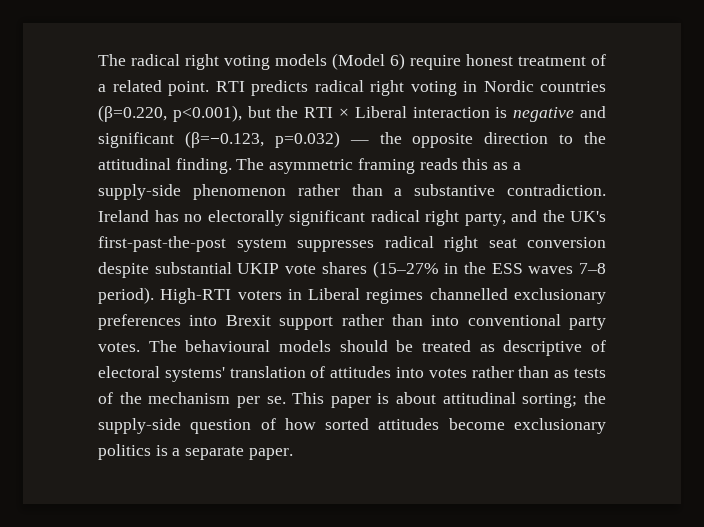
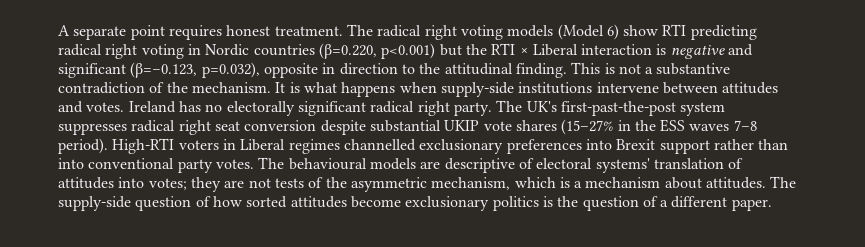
(98, 60) none -> [58,25,343,40] A separate point requires honest treatment.
[410,54,606,70] [98,80,308,96] require honest treatment of a related point. RTI predicts -> [623,24,757,40] show RTI predicting
[172,105,242,122] p<0.001), -> [381,43,436,59] p<0.001)
[274,131,474,148] p=0.032) — the opposite -> [201,62,336,78] p=0.032), opposite in
[236,158,521,174] [98,184,606,200] The asymmetric framing reads this as a supply-side phenomenon rather than a substantive contradiction. -> [571,62,731,75] [58,82,779,97] [58,101,125,113] This is not a substantive contradiction of the mechanism. It is what happens when supply-side institutions intervene between attitudes and votes.
[464,210,565,226] party, and the -> [453,100,523,116] party. The
[339,340,495,352] should be treated as -> [420,161,441,169] are
[428,366,607,378] [98,392,606,408] votes rather than as tests of the mechanism per se. This paper is about attitudinal sorting; the -> [148,176,797,192] votes; they are not tests of the asymmetric mechanism, which is a mechanism about attitudes. The
[172,446,245,460] a separate -> [557,196,728,211] the question of a different

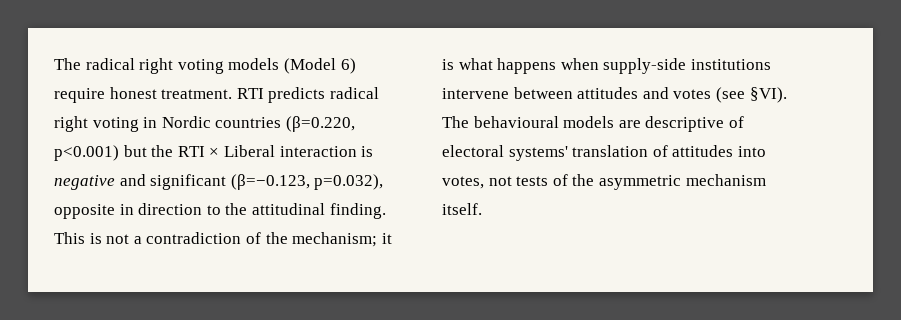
[58,25,343,40] A separate point requires honest treatment. -> (54, 64) none
[623,24,757,40] show RTI predicting -> [54,87,326,103] require honest treatment. RTI predicts
[656,63,731,75] substantive -> (142, 240) none
[191,82,286,93] mechanism. It -> [292,232,392,247] mechanism; it
[86,100,726,116] [58,119,757,135] [58,138,789,154] [58,158,254,173] votes. Ireland has no electorally significant radical right party. The UK's first-past-the-post system suppresses radical right seat conversion despite substantial UKIP vote shares (15–27% in the ESS waves 7–8 period). High-RTI voters in Liberal regimes channelled exclusionary preferences into Brexit support rather than into conventional party votes. -> [673,87,787,103] votes (see §VI).
[148,177,245,192] votes; they are -> [442,176,484,189] votes,
[431,176,797,190] [58,196,772,211] mechanism, which is a mechanism about attitudes. The supply-side question of how sorted attitudes become exclusionary politics is the question of a different paper. -> [685,174,766,186] [442,203,482,215] mechanism itself.

